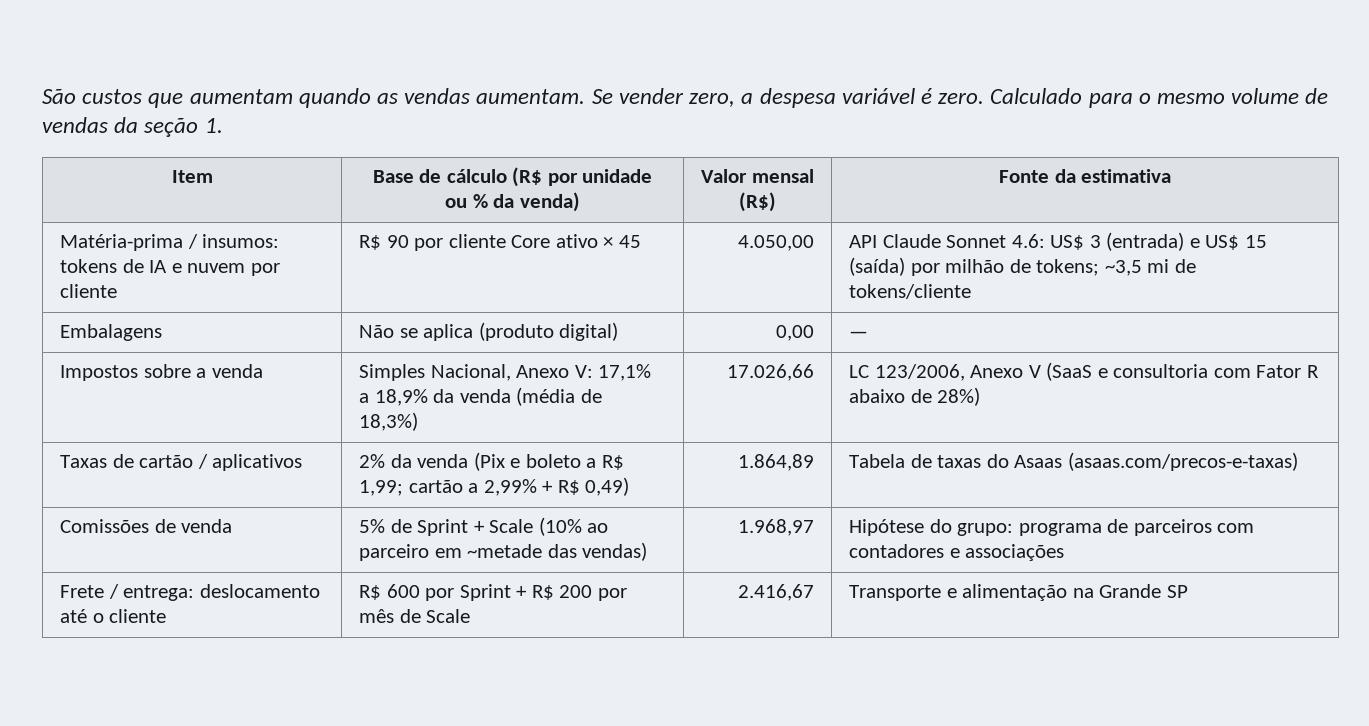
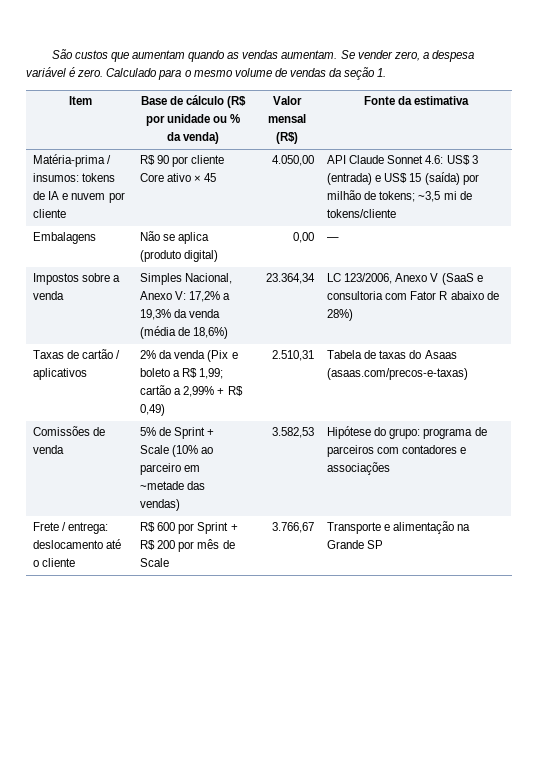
[598,364,652,381] [359,389,428,406] 17,1% a 18,9% -> [189,291,231,302] [140,309,172,320] 17,2% a 19,3%
[359,412,419,431] [726,364,814,381] 18,3%) | 17.026,66 -> [193,327,229,339] [265,273,315,284] 18,6%) | 23.364,34
[737,454,814,471] 1.864,89 -> [271,350,314,361] 2.510,31
[737,519,814,536] 1.968,97 -> [271,427,314,438] 3.582,53
[737,584,814,601] 2.416,67 -> [271,522,314,533] 3.766,67

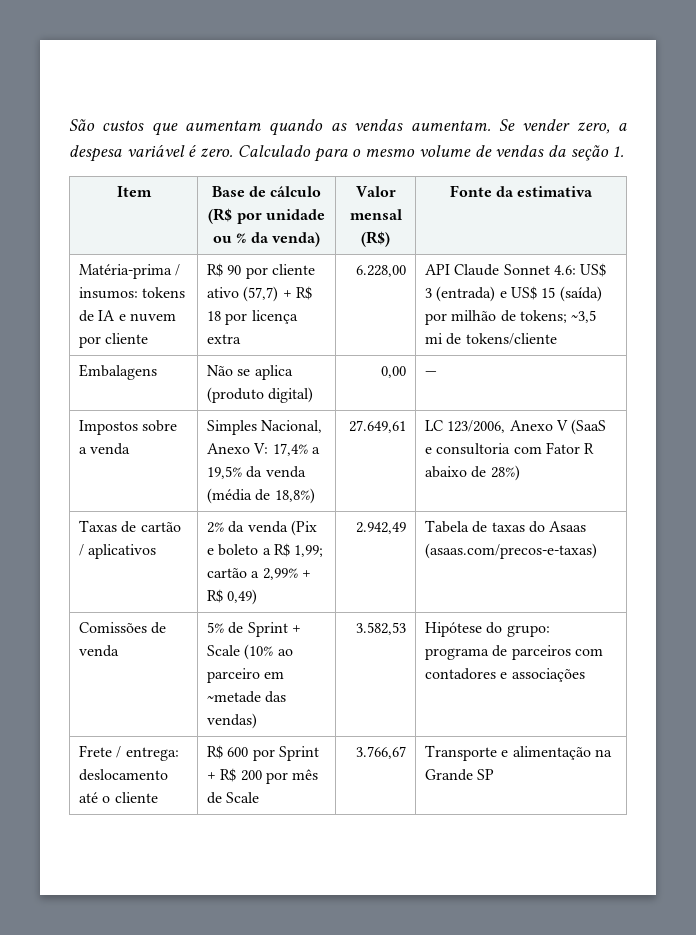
[140,173,217,182] [271,155,314,166] Core ativo × 45 | 4.050,00 -> [207,286,312,302] [207,310,298,325] [207,334,242,344] [355,265,406,277] ativo (57,7) + R$ 18 por licença extra | 6.228,00
[189,291,231,302] [140,309,172,320] 17,2% a 19,3% -> [272,443,320,456] [207,466,243,479] 17,4% a 19,5%
[193,327,229,339] [265,273,315,284] 18,6%) | 23.364,34 -> [274,488,315,504] [348,420,406,433] 18,8%) | 27.649,61
[271,350,314,361] 2.510,31 -> [355,522,406,534] 2.942,49

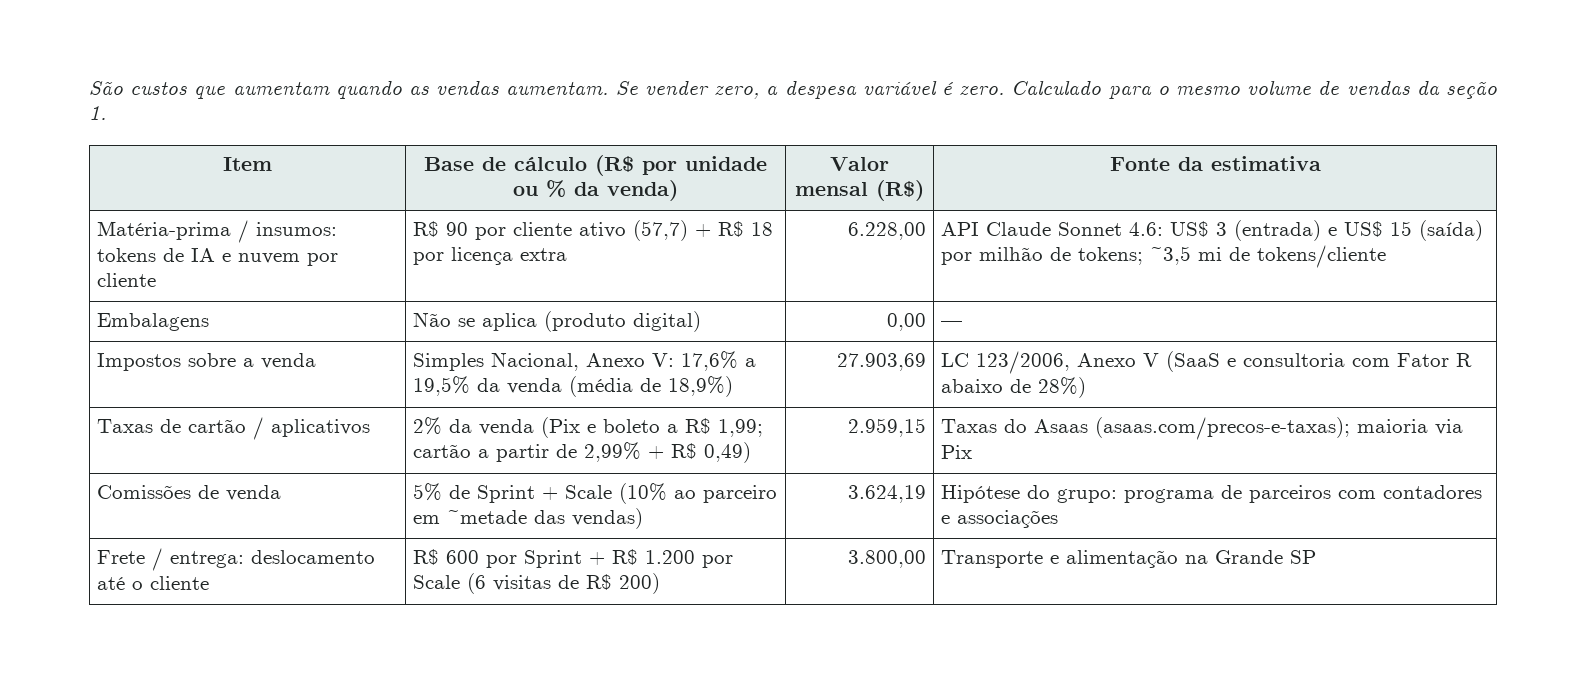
[272,443,308,456] 17,4% -> [681,351,739,371] 17,6%
[274,488,315,504] [348,420,406,433] 18,8%) | 27.649,61 -> [668,376,734,397] [836,353,926,371] 18,9%) | 27.903,69
(260, 574) none -> [496,444,578,462] partir de
[355,522,406,534] [425,520,587,533] [425,543,598,559] 2.942,49 | Tabela de taxas do Asaas (asaas.com/precos-e-taxas) -> [847,418,926,437] [941,417,1464,440] [941,445,973,459] 2.959,15 | Taxas do Asaas (asaas.com/precos-e-taxas); maioria via Pix
[355,622,406,635] 3.582,53 -> [847,485,926,503] 3.624,19
[240,769,319,784] [207,792,260,804] [355,746,406,759] 200 por mês de Scale | 3.766,67 -> [645,550,734,568] [413,573,661,594] [847,550,926,568] 1.200 por Scale (6 visitas de R$ 200) | 3.800,00

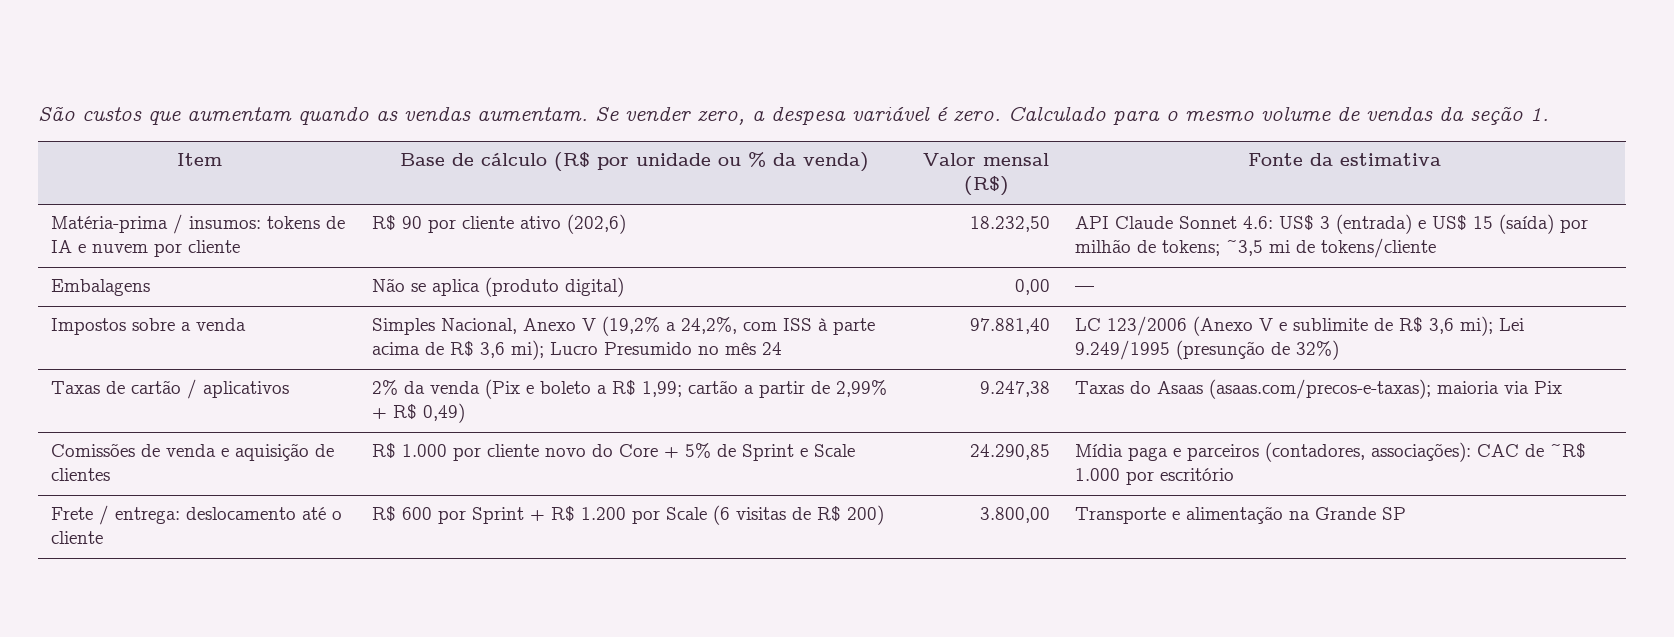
[633,220,774,241] [413,247,568,265] [847,222,926,240] (57,7) + R$ 18 por licença extra | 6.228,00 -> [566,214,626,234] [970,216,1051,232] (202,6) | 18.232,50
[652,351,757,371] [413,376,734,397] [836,353,926,371] [941,351,1473,374] [941,377,1087,398] V: 17,6% a 19,5% da venda (média de 18,9%) | 27.903,69 | LC 123/2006, Anexo V (SaaS e consultoria com Fator R abaixo de 28%) -> [581,316,875,336] [371,340,782,360] [970,318,1051,334] [1074,316,1524,336] [1074,340,1339,360] V (19,2% a 24,2%, com ISS à parte acima de R$ 3,6 mi); Lucro Presumido no mês 24 | 97.881,40 | LC 123/2006 (Anexo V e sublimite de R$ 3,6 mi); Lei 9.249/1995 (presunção de 32%)
[847,418,926,437] 2.959,15 -> [980,381,1051,397] 9.247,38
(282, 493) | -> [220,443,334,461] [50,468,110,481] [371,443,679,461] e aquisição de clientes | R$ 1.000 por cliente novo do Core +
[542,483,778,504] [413,508,644,529] [847,485,926,503] [941,485,1483,503] [941,510,1059,528] + Scale (10% ao parceiro em ~metade das vendas) | 3.624,19 | Hipótese do grupo: programa de parceiros com contadores e associações -> [799,444,855,457] [970,444,1051,460] [1074,442,1586,462] [1074,468,1234,485] e Scale | 24.290,85 | Mídia paga e parceiros (contadores, associações): CAC de ~R$ 1.000 por escritório

